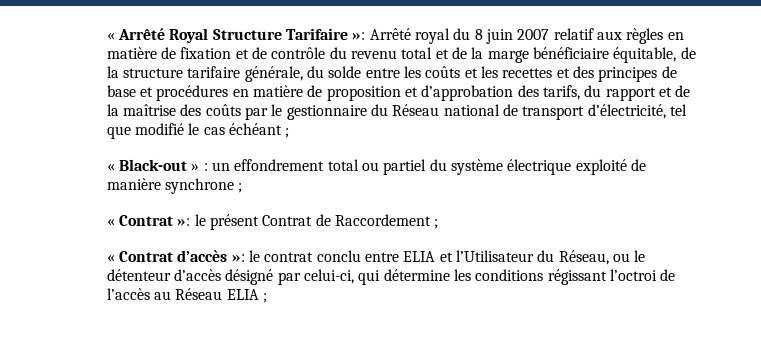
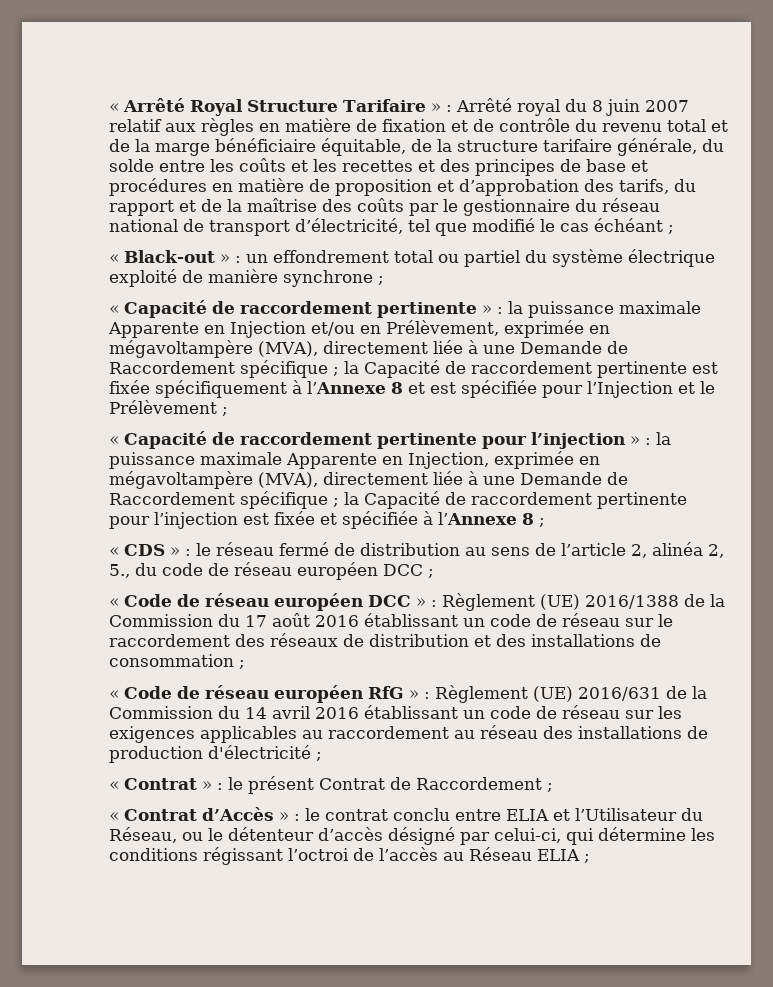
[352,32,366,40] »: -> [430,103,452,112] » :
[392,104,440,116] Réseau -> [601,198,660,212] réseau
[106,215,191,226] // « Contrat »: -> [108,300,701,318] [107,320,610,338] [108,340,628,358] [108,360,718,378] [108,380,715,398] [108,400,228,416] [108,431,671,449] [108,451,600,469] [108,471,628,489] [108,491,687,509] [108,511,545,529] [108,542,724,558] [108,562,434,580] [108,593,725,611] [108,613,673,627] [108,633,661,647] [108,654,245,669] [108,685,707,703] [108,705,682,719] [108,725,708,743] [108,745,322,763] [108,778,223,790] // « Capacité de raccordement pertinente » : la puissance maximale Apparente en Injection et/ou en Prélèvement, exprimée en mégavoltampère (MVA), directement liée à une Demande de Raccordement spécifique ; la Capacité de raccordement pertinente est fixée spécifiquement à l’Annexe 8 et est spécifiée pour l’Injection et le Prélèvement ; // « Capacité de raccordement pertinente pour l’injection » : la puissance maximale Apparente en Injection, exprimée en mégavoltampère (MVA), directement liée à une Demande de Raccordement spécifique ; la Capacité de raccordement pertinente pour l’injection est fixée et spécifiée à l’Annexe 8 ; // « CDS » : le réseau fermé de distribution au sens de l’article 2, alinéa 2, 5., du code de réseau européen DCC ; // « Code de réseau européen DCC » : Règlement (UE) 2016/1388 de la Commission du 17 août 2016 établissant un code de réseau sur le raccordement des réseaux de distribution et des installations de consommation ; // « Code de réseau européen RfG » : Règlement (UE) 2016/631 de la Commission du 14 avril 2016 établissant un code de réseau sur les exigences applicables au raccordement au réseau des installations de production d'électricité ; // « Contrat » :
[177,250,245,262] d’accès »: -> [201,807,300,821] d’Accès » :

